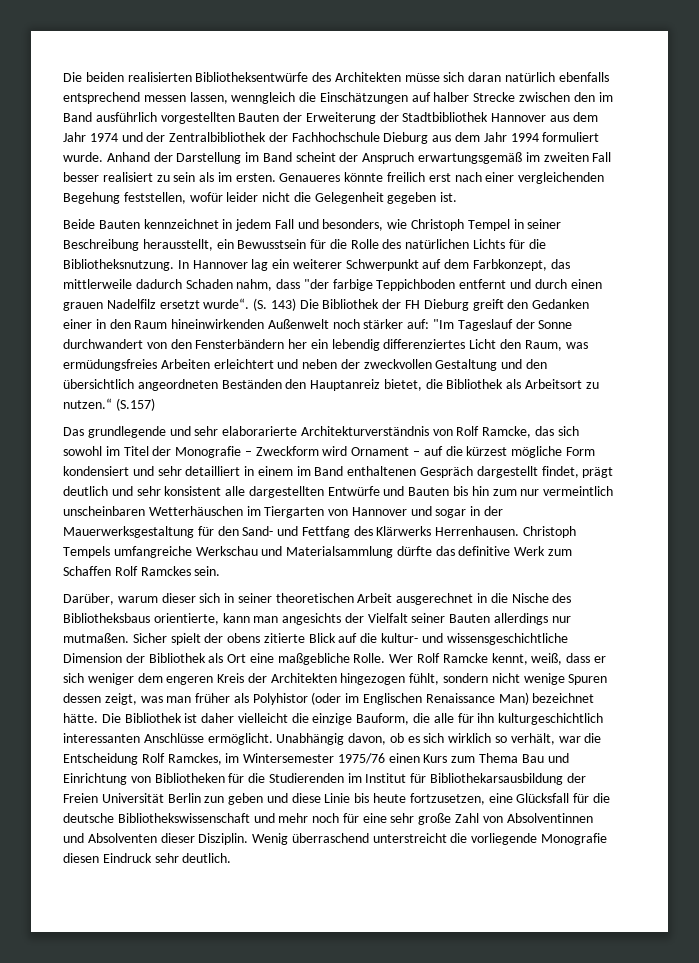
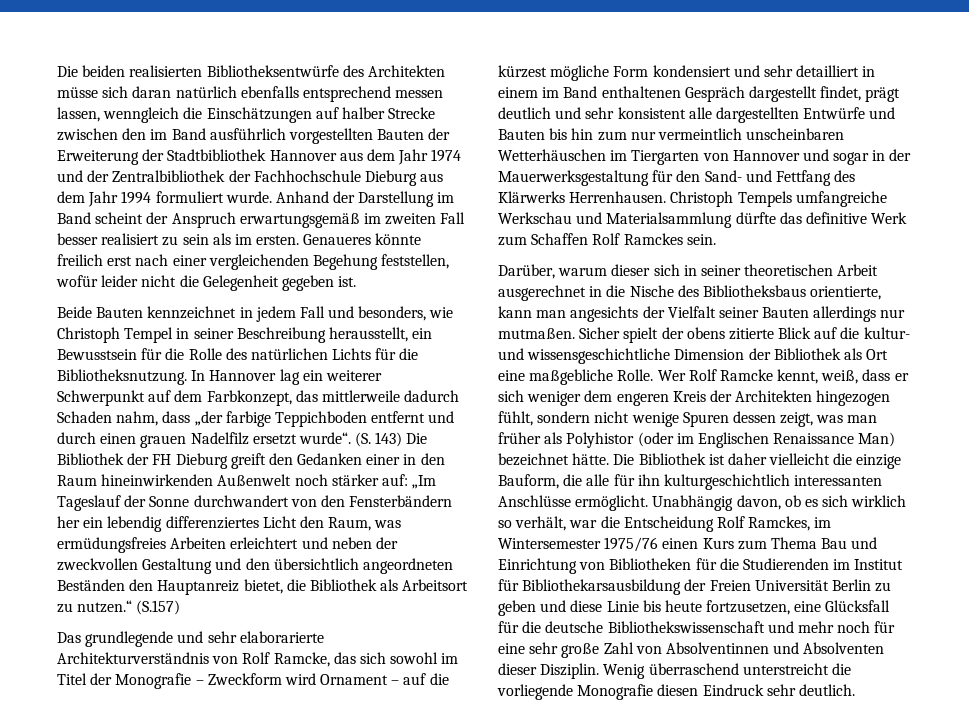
[303,279,329,289] "der -> [194,411,223,426] „der
[433,319,455,329] "Im -> [412,475,437,489] „Im
[204,796,225,803] zun -> [875,582,892,592] zu

